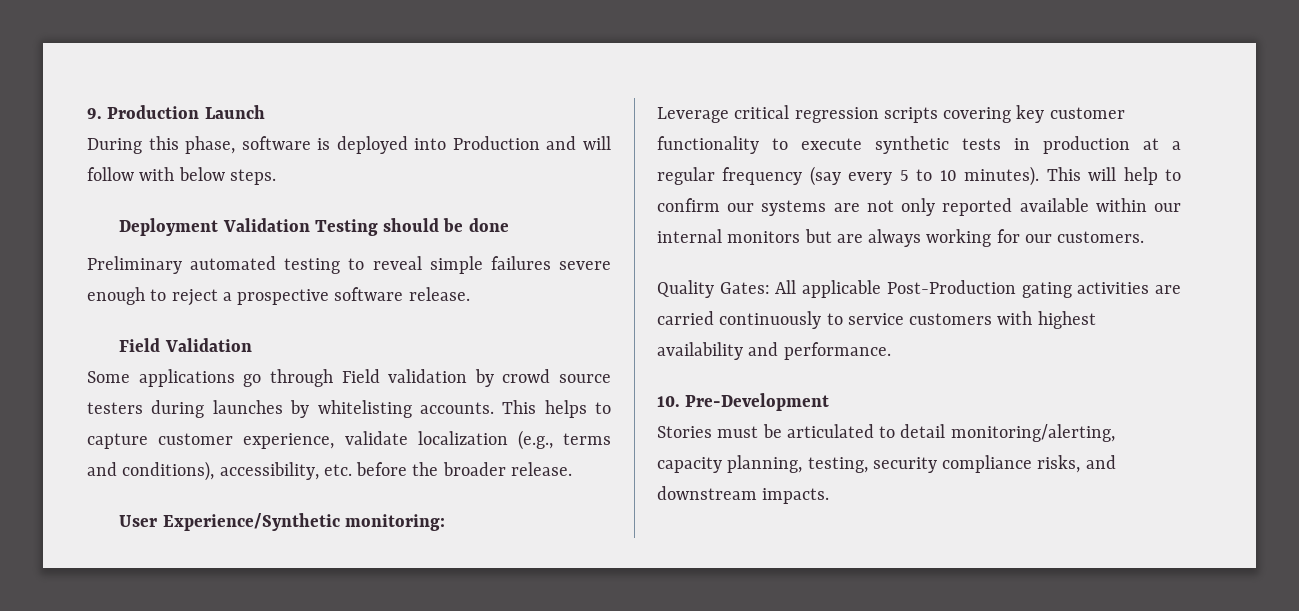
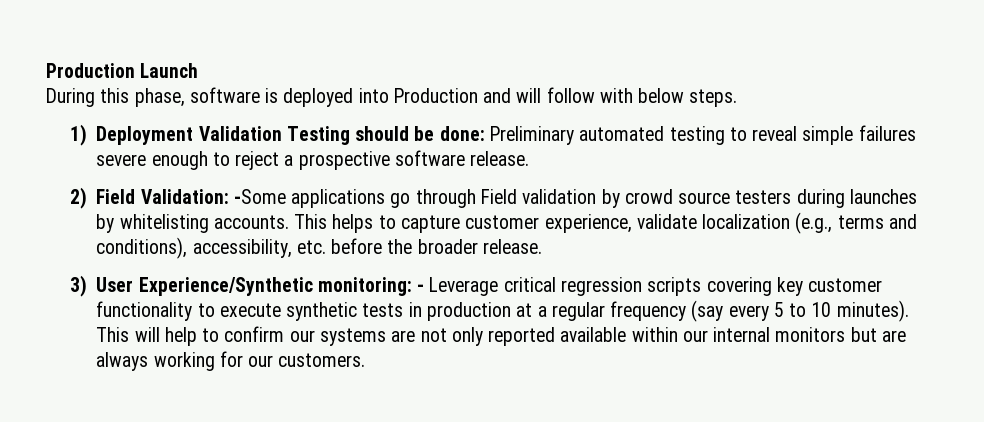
[87,108,102,119] 9. -> (46, 70) none
(276, 177) none -> [69,124,87,146] 1)
[468,218,509,232] done // -> [439,126,485,141] done:
[119,338,252,352] [87,371,130,383] Field Validation // Some -> [69,187,286,209] 2) Field Validation: -Some
(572, 469) none -> [69,275,87,297] 3)
(445, 522) // -> [417,284,425,292] -
[657,280,1181,298] [657,311,1096,329] [657,342,891,360] [657,393,830,411] [657,424,1115,442] [657,455,1116,473] [657,486,830,504] // Quality Gates: All applicable Post-Production gating activities are carried continuously to service customers with highest availability and performance. // 10. Pre-Development // Stories must be articulated to detail monitoring/alerting, capacity planning, testing, security compliance risks, and downstream impacts. -> (366, 360) none

